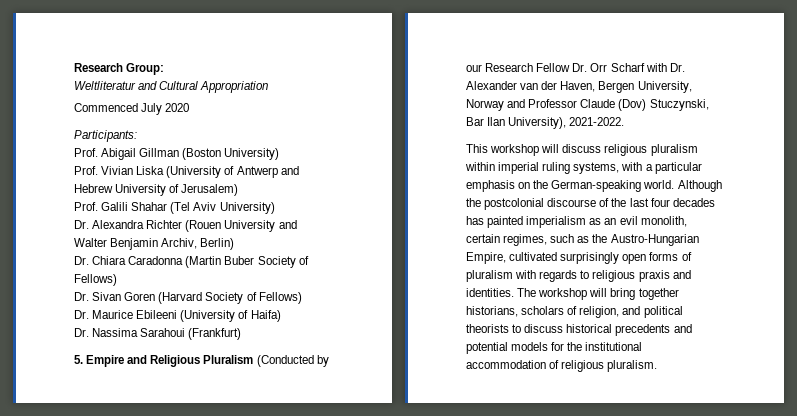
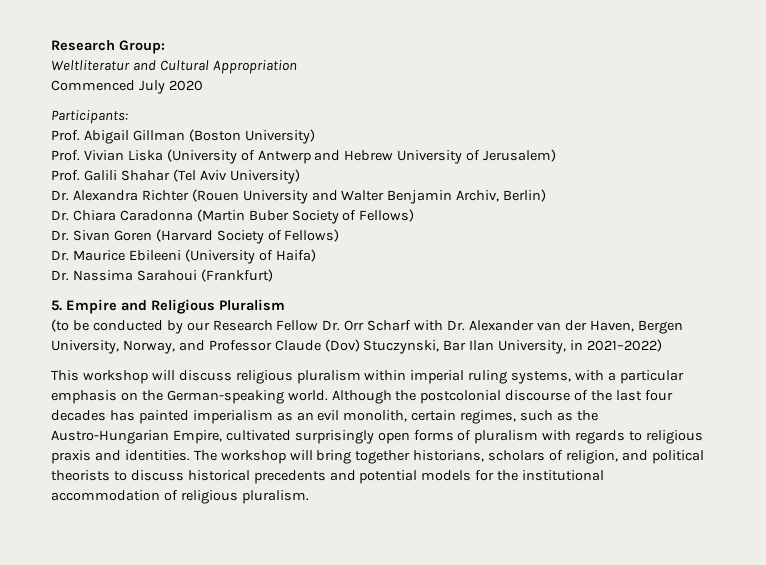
[256,355,314,367] (Conducted -> [51,319,163,332] // (to be conducted
[466,99,504,111] Norway -> [122,340,175,354] Norway,
[508,117,625,129] University), 2021-2022. -> [498,339,663,354] University, in 2021–2022)

